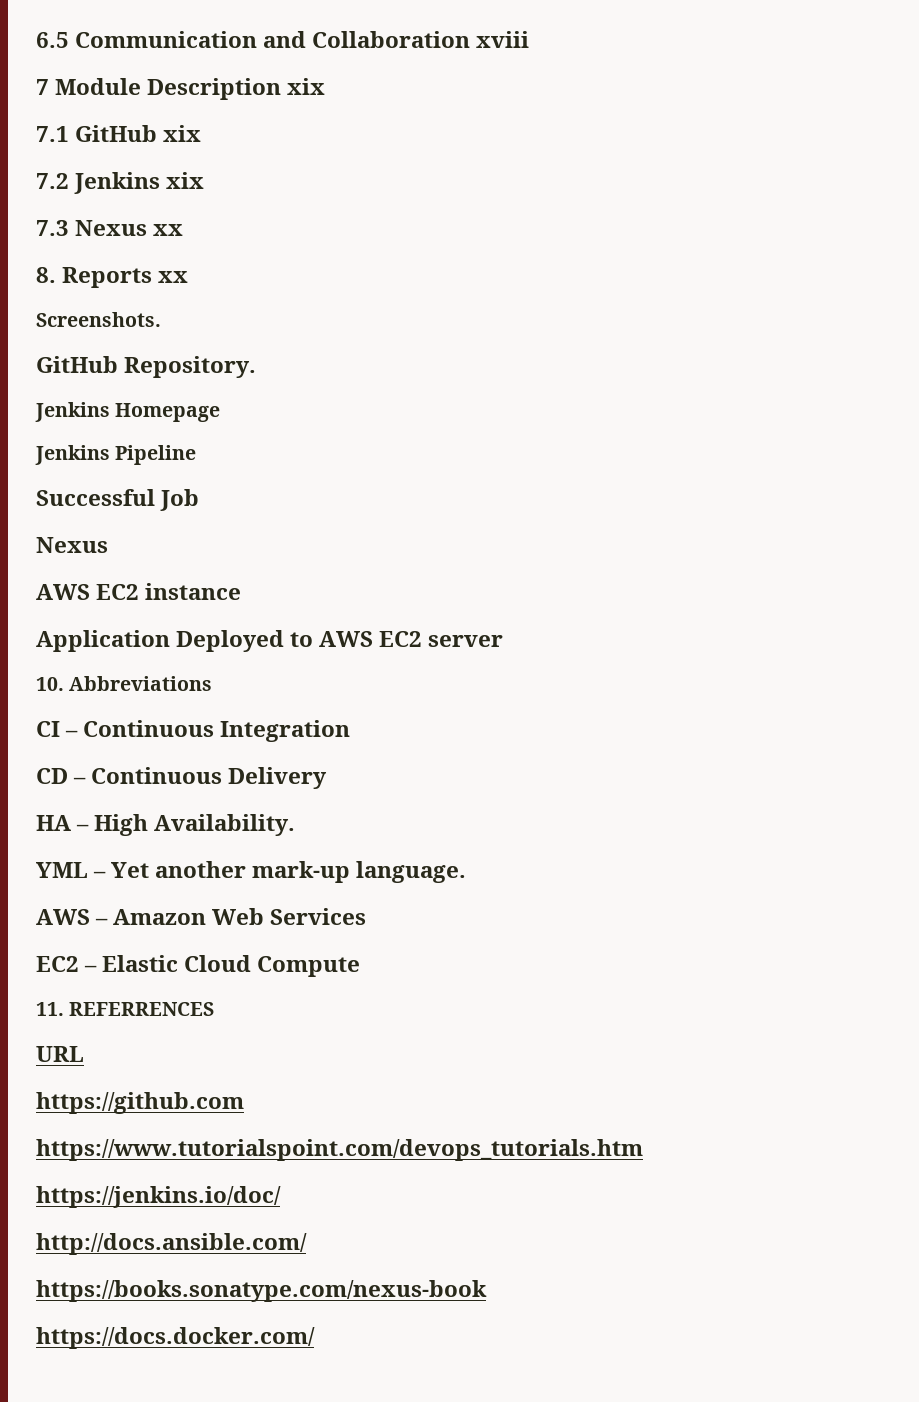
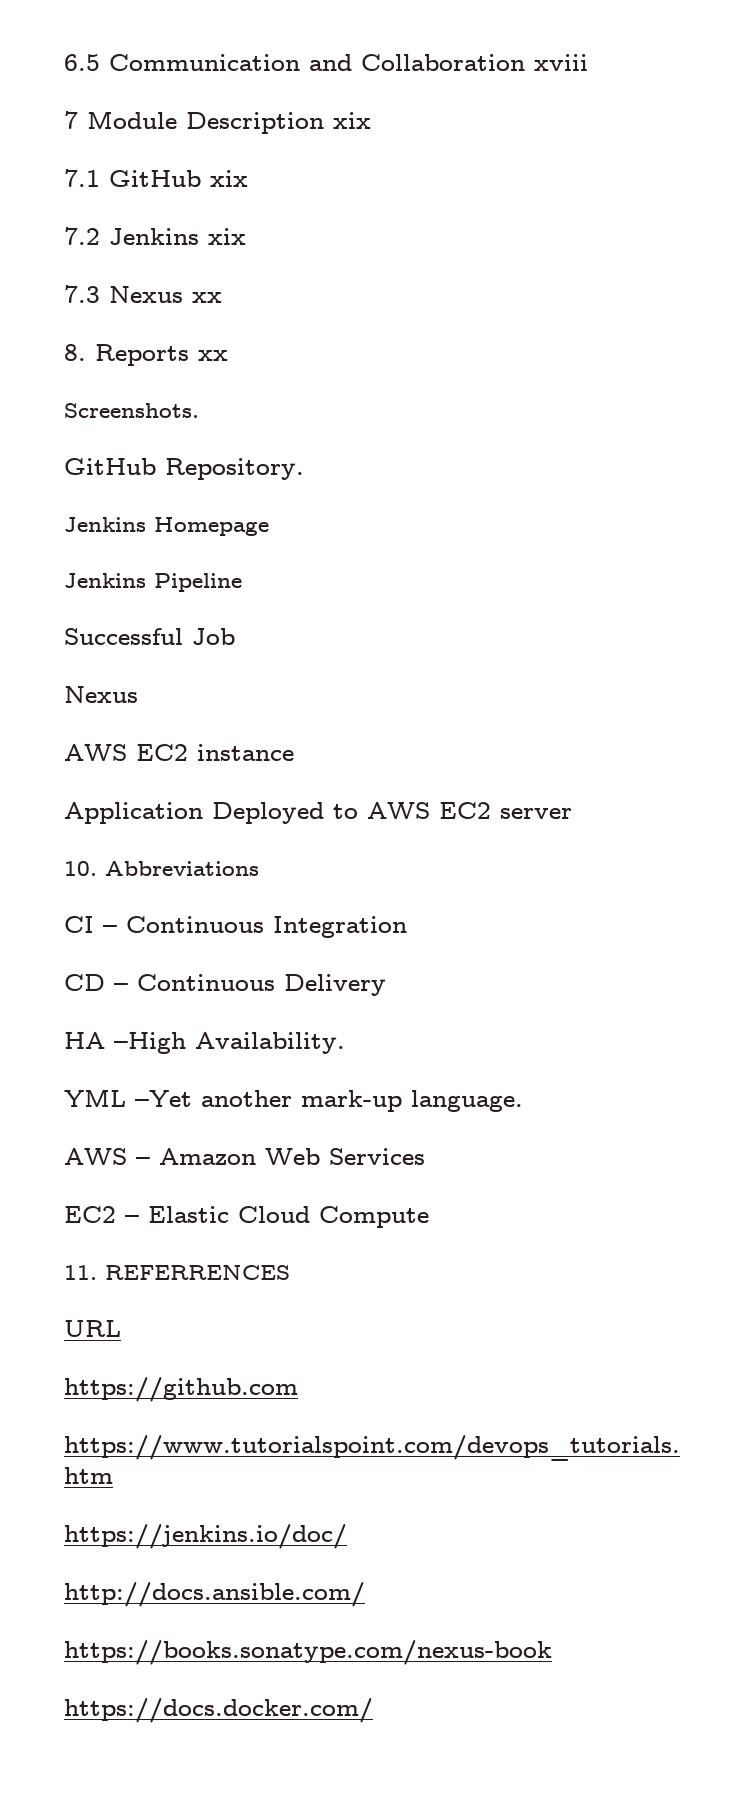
[76,814,149,836] – High -> [114,1032,186,1054] –High
[93,862,150,878] – Yet -> [135,1090,192,1107] –Yet

